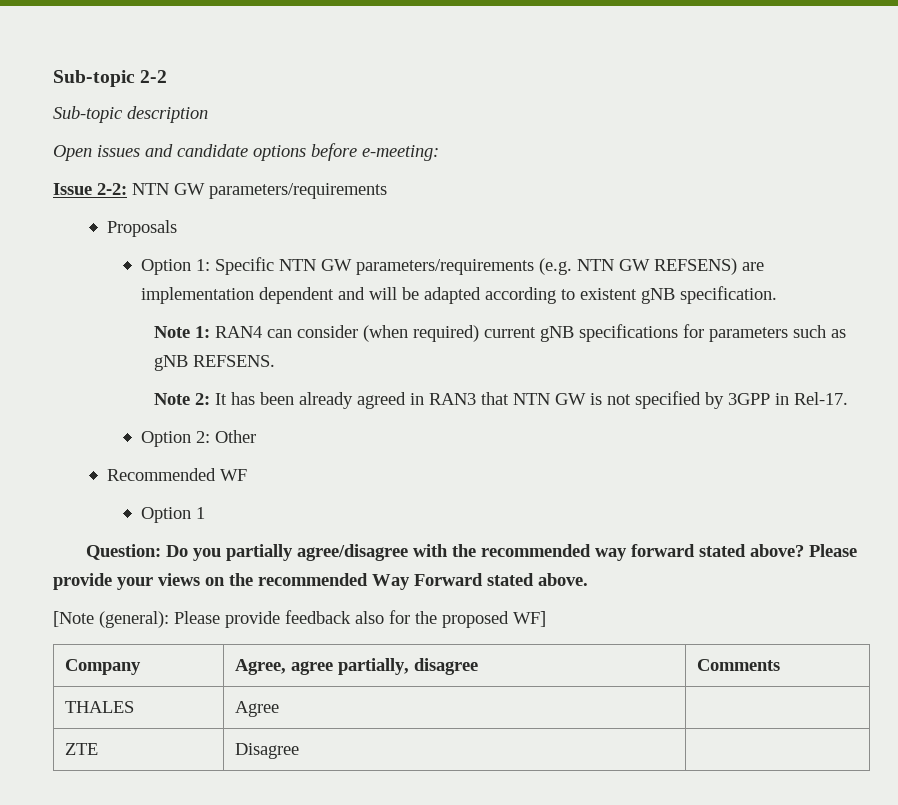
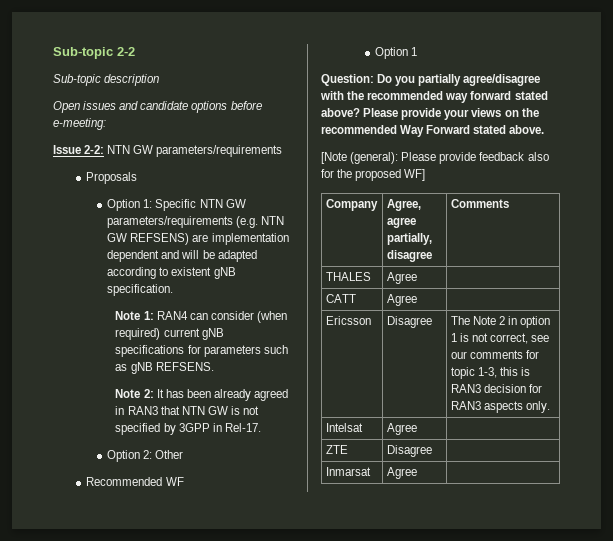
(280, 709) none -> [325,294,356,303] [386,294,417,306] [325,316,371,325] [386,316,432,328] [450,316,551,328] [450,333,550,344] [450,350,540,359] [450,367,531,379] [450,384,543,393] [450,401,551,413] [325,423,363,432] [386,423,417,435] // CATT | Agree | // Ericsson | Disagree | The Note 2 in option 1 is not correct, see our comments for topic 1-3, this is RAN3 decision for RAN3 aspects only. // Intelsat | Agree |
(300, 751) none -> [325,467,371,476] [386,467,417,479] // Inmarsat | Agree |

